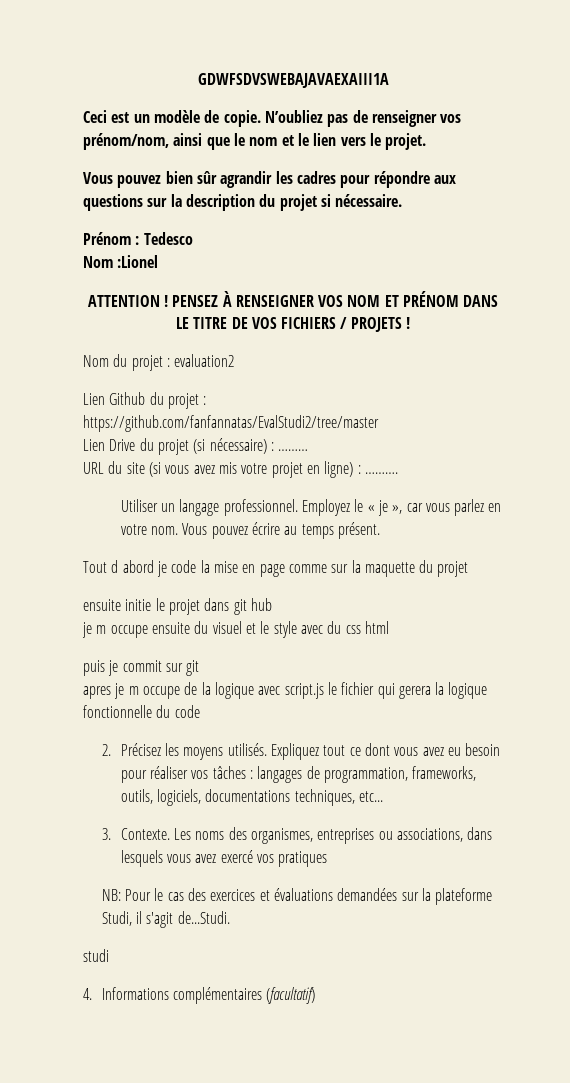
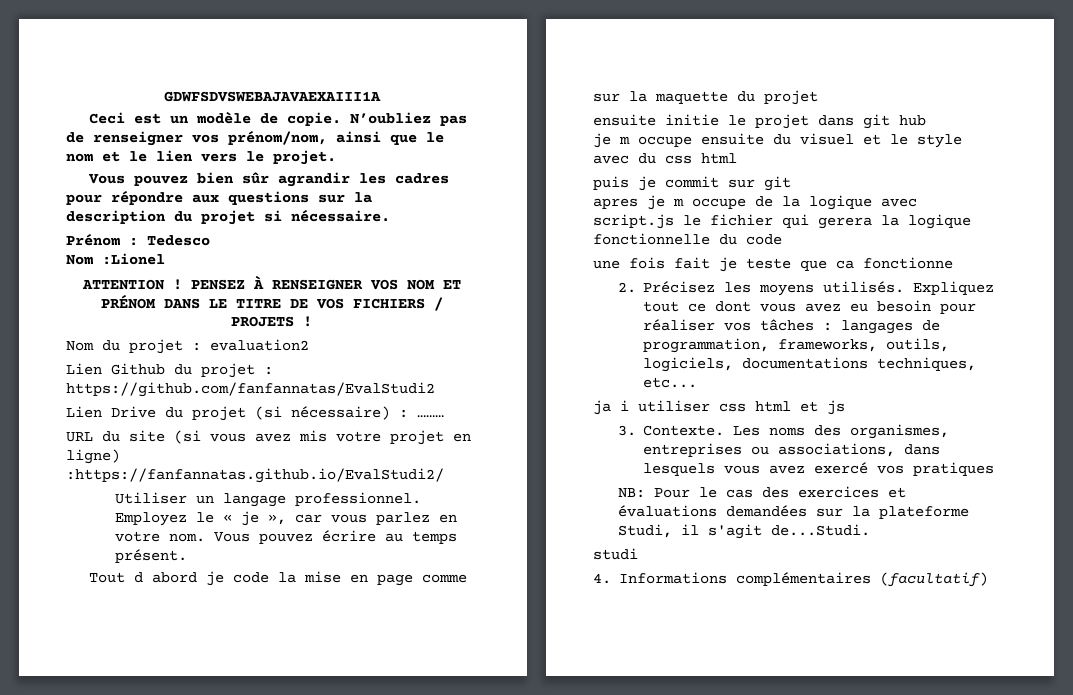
[83,415,379,432] https://github.com/fanfannatas/EvalStudi2/tree/master -> [66,382,435,397] https://github.com/fanfannatas/EvalStudi2
[357,465,398,474] : ………. -> [66,468,444,483] :https://fanfannatas.github.io/EvalStudi2/
(200, 711) none -> [593,257,953,272] // une fois fait je teste que ca fonctionne
(383, 796) none -> [593,400,845,415] // ja i utiliser css html et js

